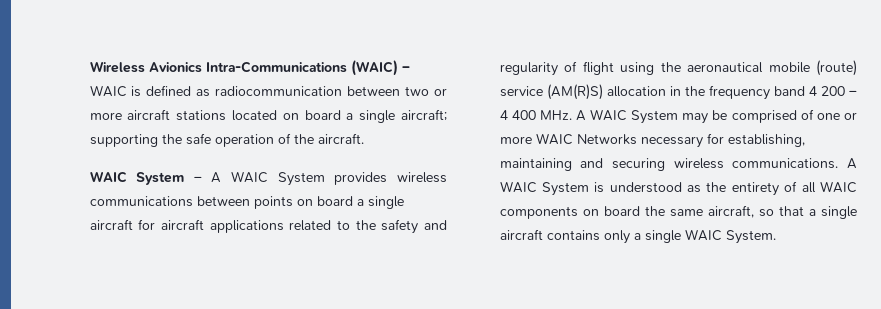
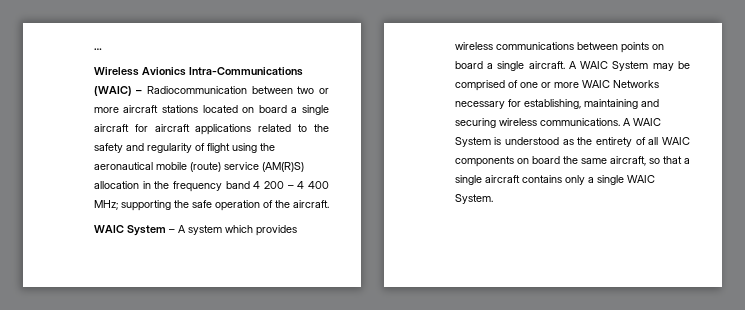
(89, 67) none -> [93,48,102,50] … //
[89,85,343,97] WAIC is defined as radiocommunication -> [147,86,248,94] Radiocommunication
[401,109,448,121] [89,133,364,147] [89,171,448,186] [89,196,404,209] aircraft; supporting the safe operation of the aircraft. // WAIC System – A WAIC System provides wireless communications between points on board a single -> (329, 110) none
[539,110,572,120] MHz. -> [93,200,329,211] [93,225,297,236] [454,42,664,53] [454,61,565,71] MHz; supporting the safe operation of the aircraft. // WAIC System – A system which provides wireless communications between points on board a single aircraft.

